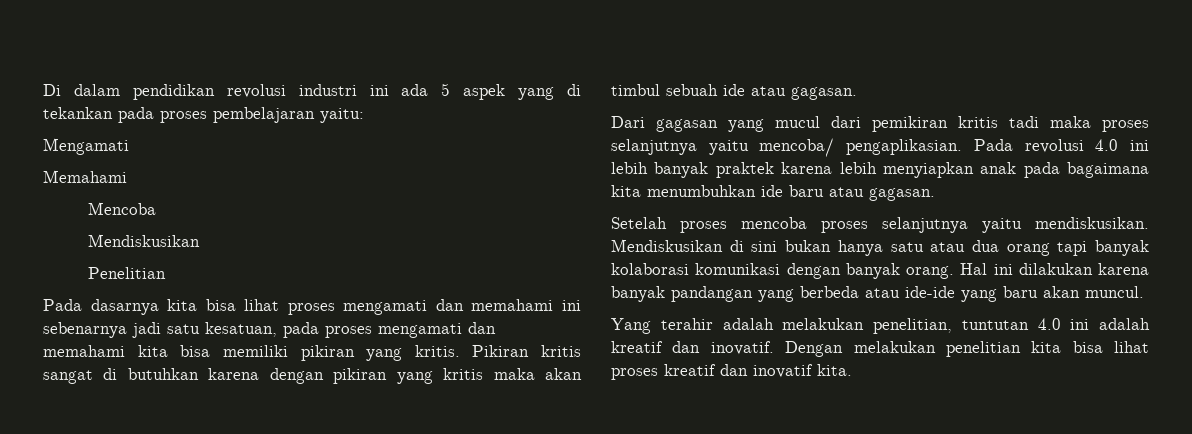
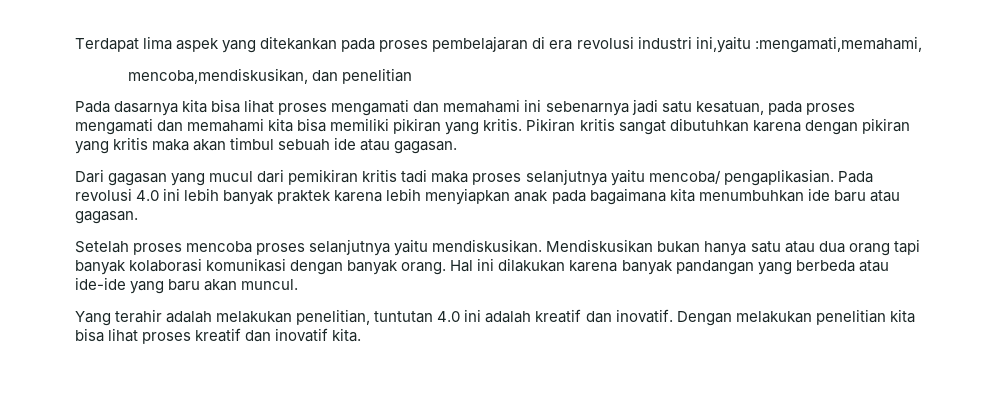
[43,83,581,100] [43,107,364,123] [43,138,129,155] [43,170,127,183] [87,202,156,215] [87,234,200,247] [87,267,166,279] Di dalam pendidikan revolusi industri ini ada 5 aspek yang di tekankan pada proses pembelajaran yaitu: // Mengamati // Memahami // Mencoba // Mendiskusikan // Penelitian -> [75,36,922,53] [128,68,413,84] Terdapat lima aspek yang ditekankan pada proses pembelajaran di era revolusi industri ini,yaitu :mengamati,memahami, // mencoba,mendiskusikan, dan penelitian
[103,368,199,380] di butuhkan -> [669,118,749,132] dibutuhkan
[729,240,778,252] di sini -> (654, 246) none

